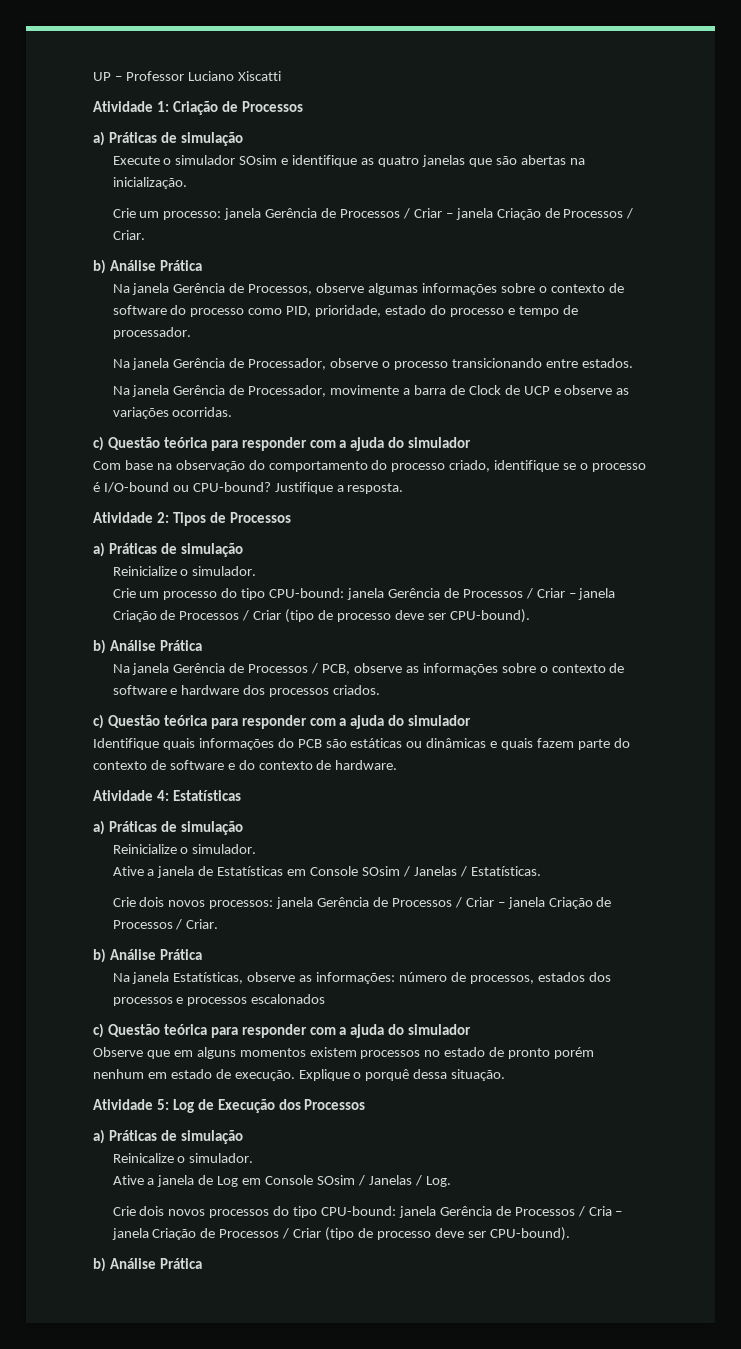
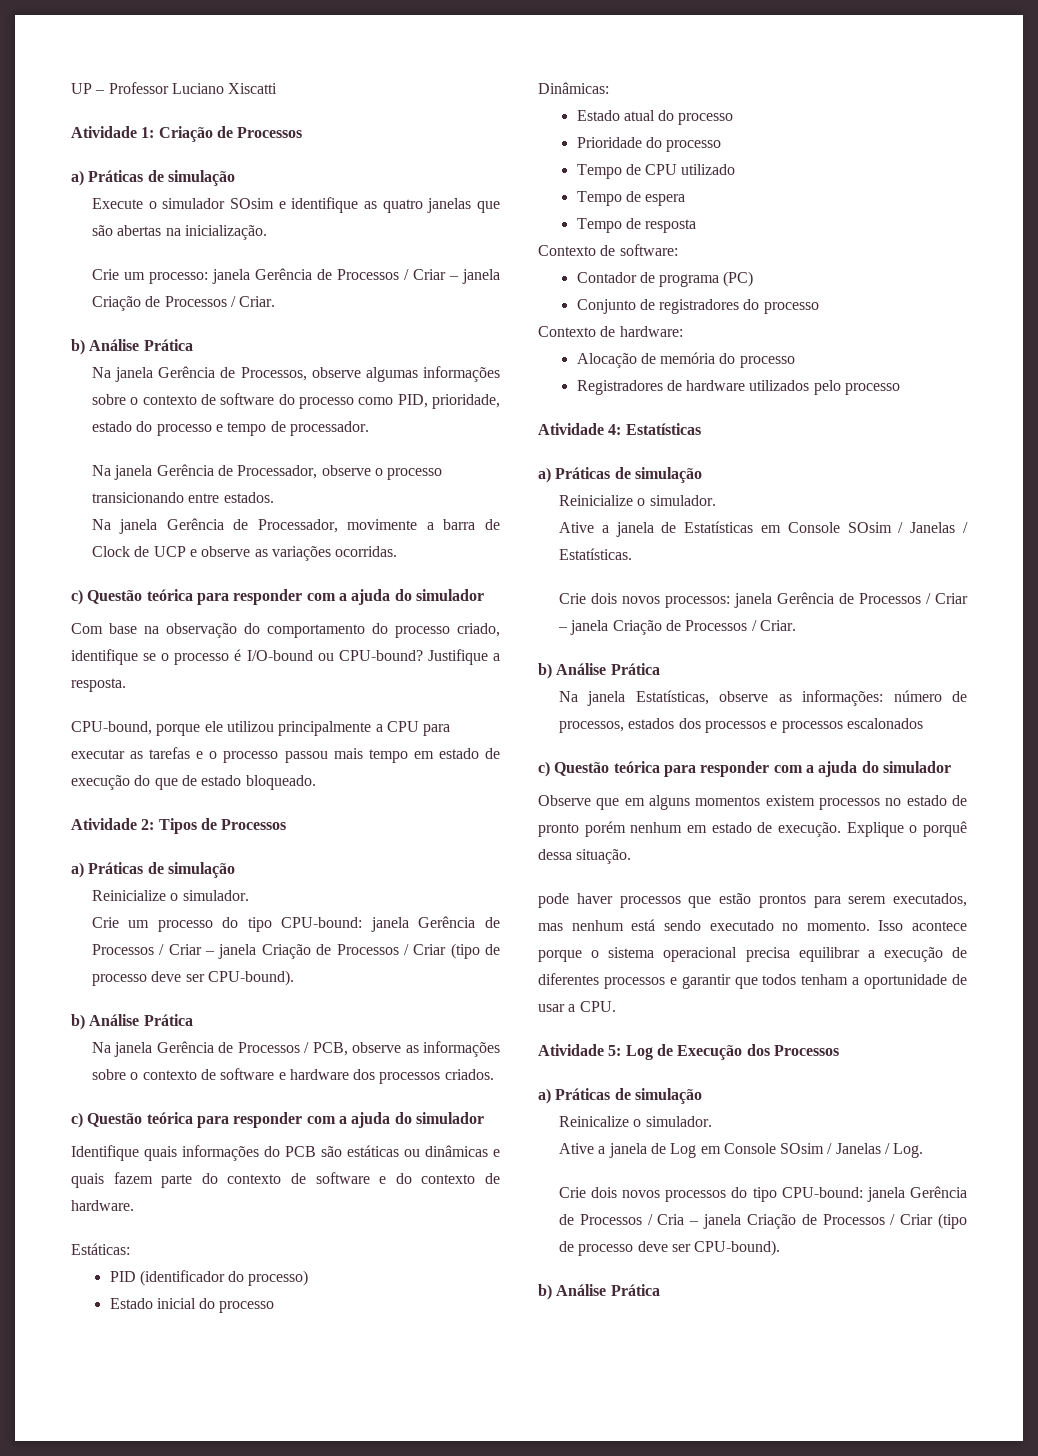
(404, 488) none -> [71,721,451,736] [71,747,500,763] [71,775,316,790] // CPU-bound, porque ele utilizou principalmente a CPU para executar as tarefas e o processo passou mais tempo em estado de execução do que de estado bloqueado.
(398, 765) none -> [71,1243,130,1255] [109,1270,309,1286] [109,1298,275,1313] [538,82,609,94] [576,110,734,125] [576,137,722,152] [576,164,736,179] [576,191,686,206] [576,218,697,233] [538,244,678,256] [576,271,754,287] [576,299,819,314] [538,326,683,337] [576,352,795,368] [576,380,901,395] // Estáticas: // PID (identificador do processo) // Estado inicial do processo // Dinâmicas: // Estado atual do processo // Prioridade do processo // Tempo de CPU utilizado // Tempo de espera // Tempo de resposta // Contexto de software: // Contador de programa (PC) // Conjunto de registradores do processo // Contexto de hardware: // Alocação de memória do processo // Registradores de hardware utilizados pelo processo
(506, 1075) none -> [538,893,967,908] [538,919,967,931] [538,947,967,962] [538,973,968,989] [538,1001,616,1012] // pode haver processos que estão prontos para serem executados, mas nenhum está sendo executado no momento. Isso acontece porque o sistema operacional precisa equilibrar a execução de diferentes processos e garantir que todos tenham a oportunidade de usar a CPU.

